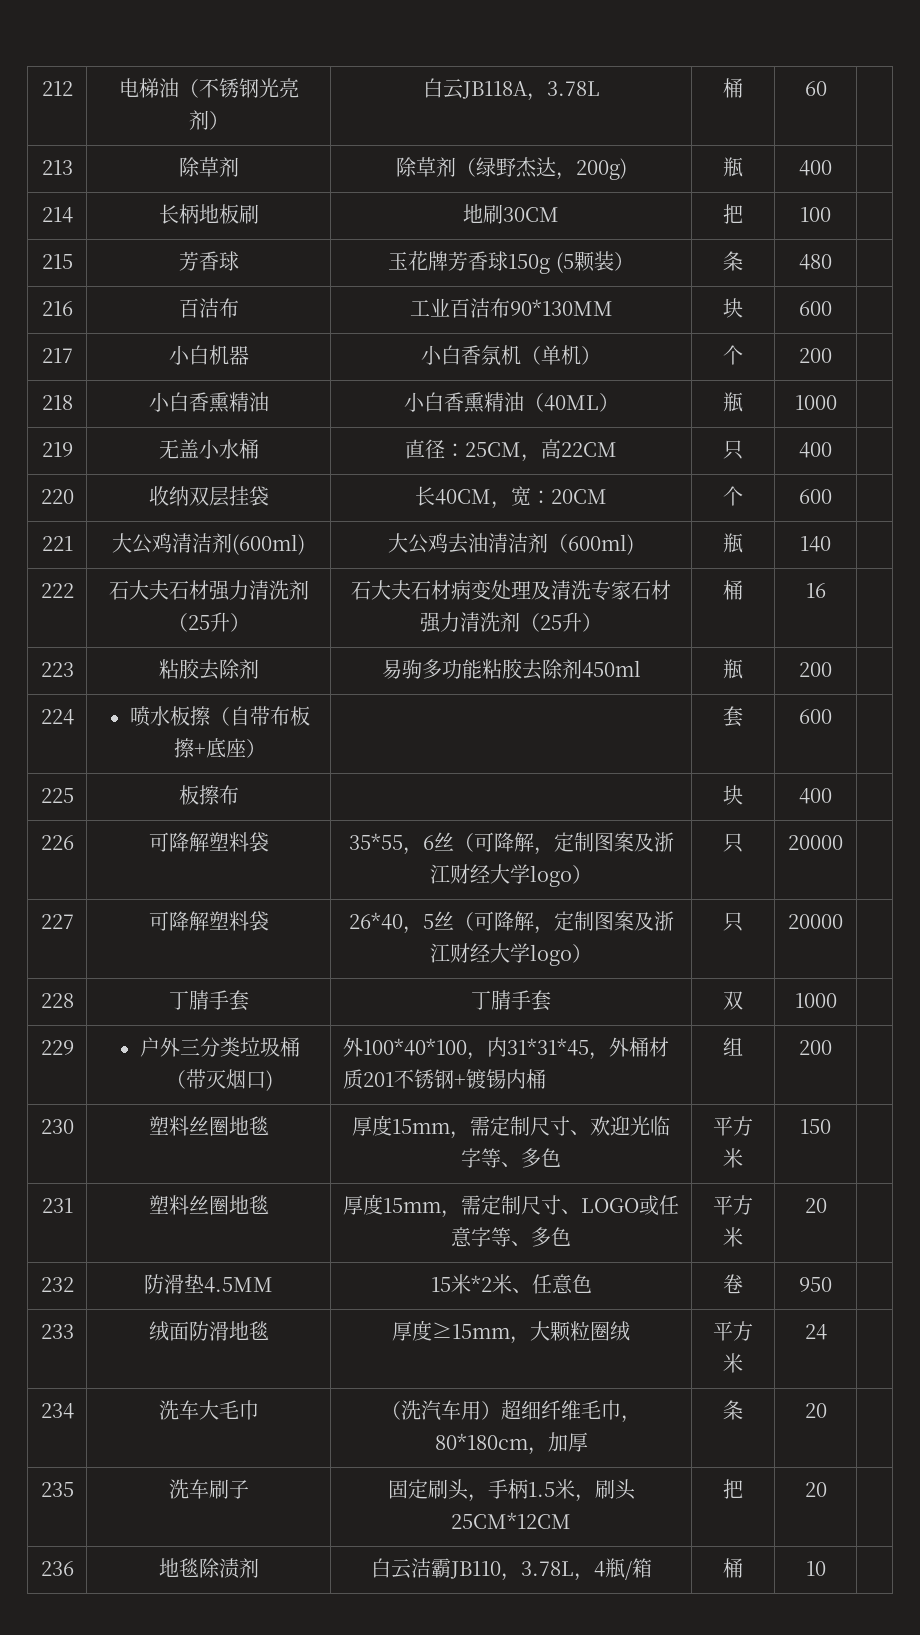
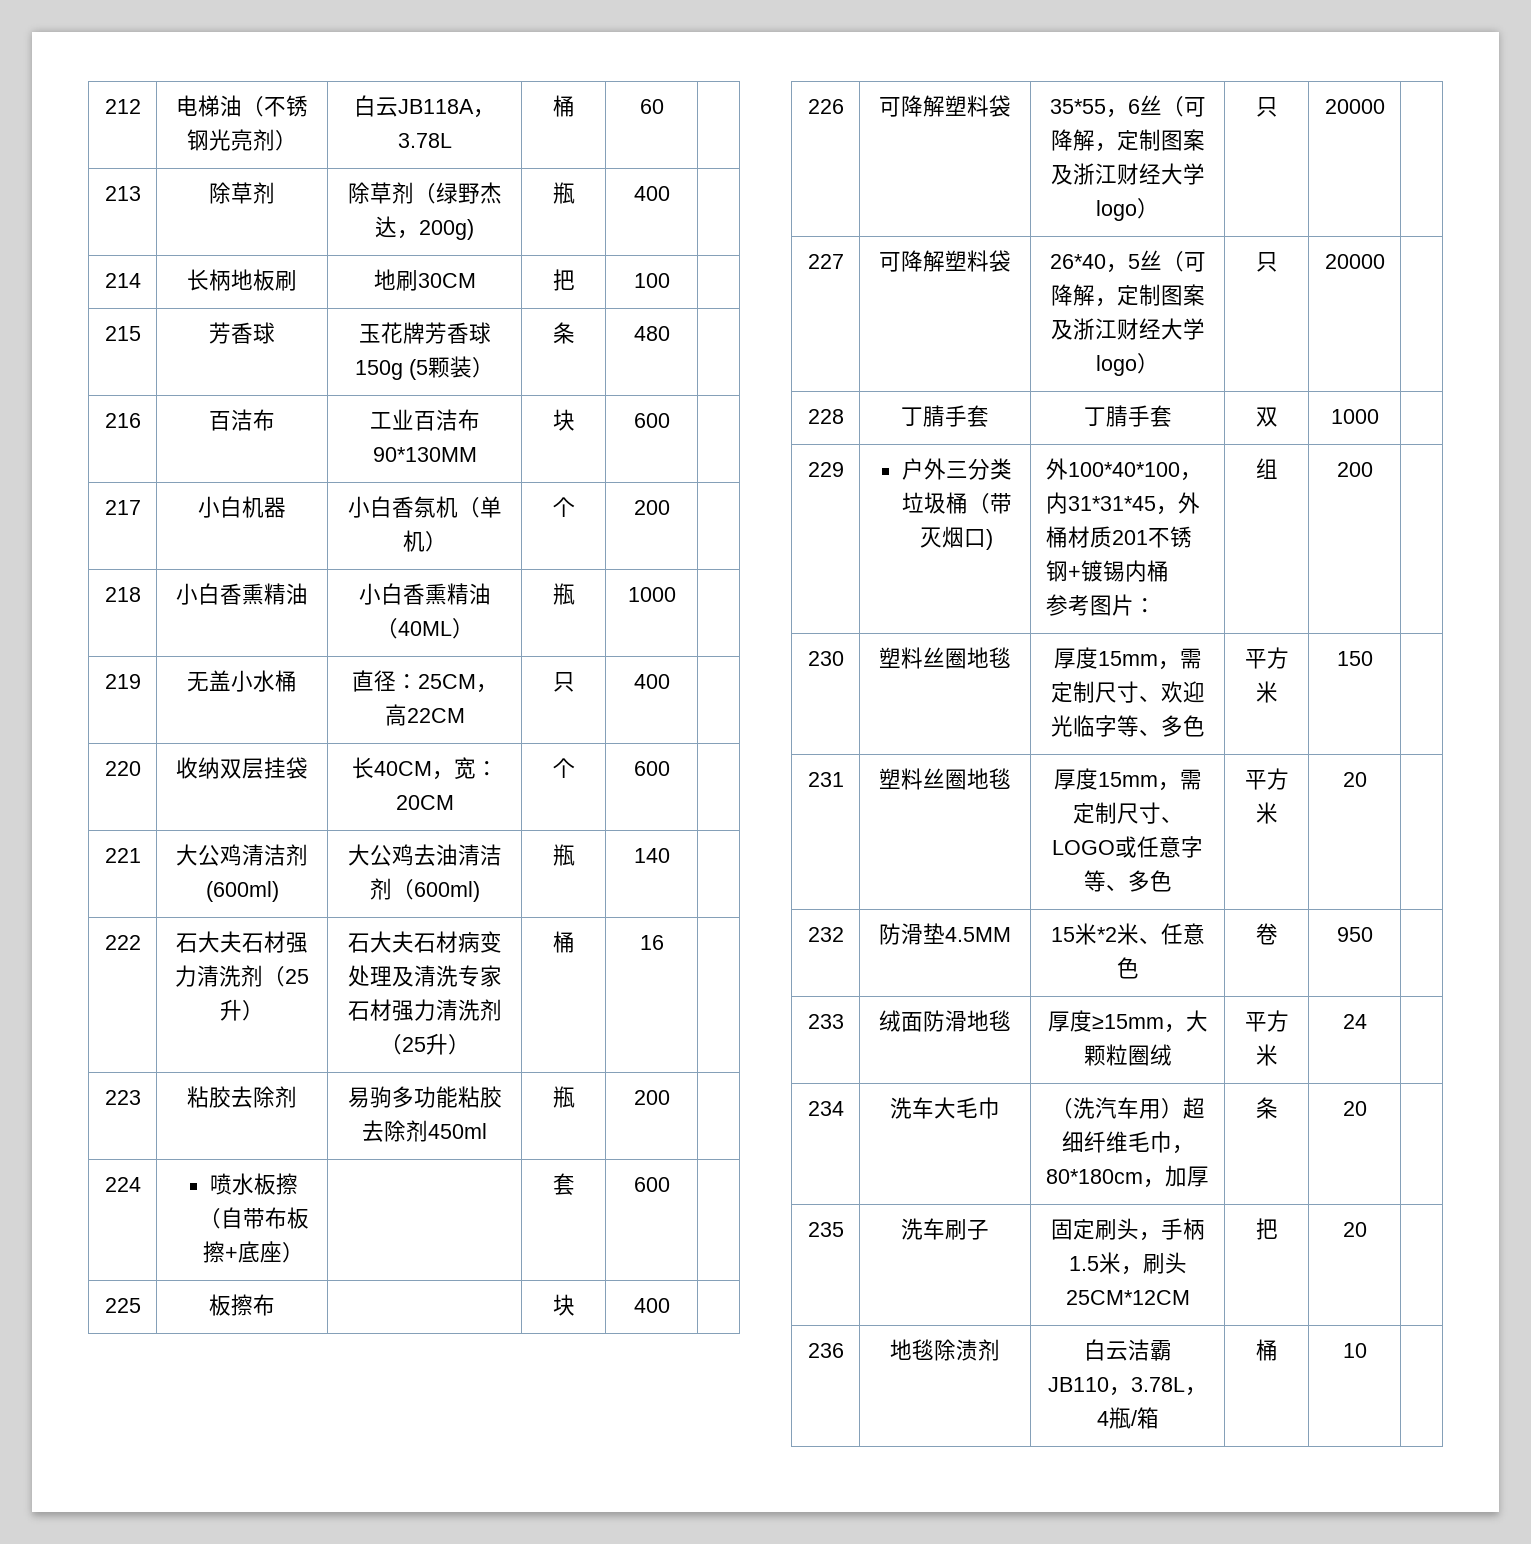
(546, 1079) none -> [1045,594,1156,616] // 参考图片：

